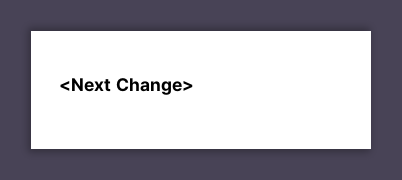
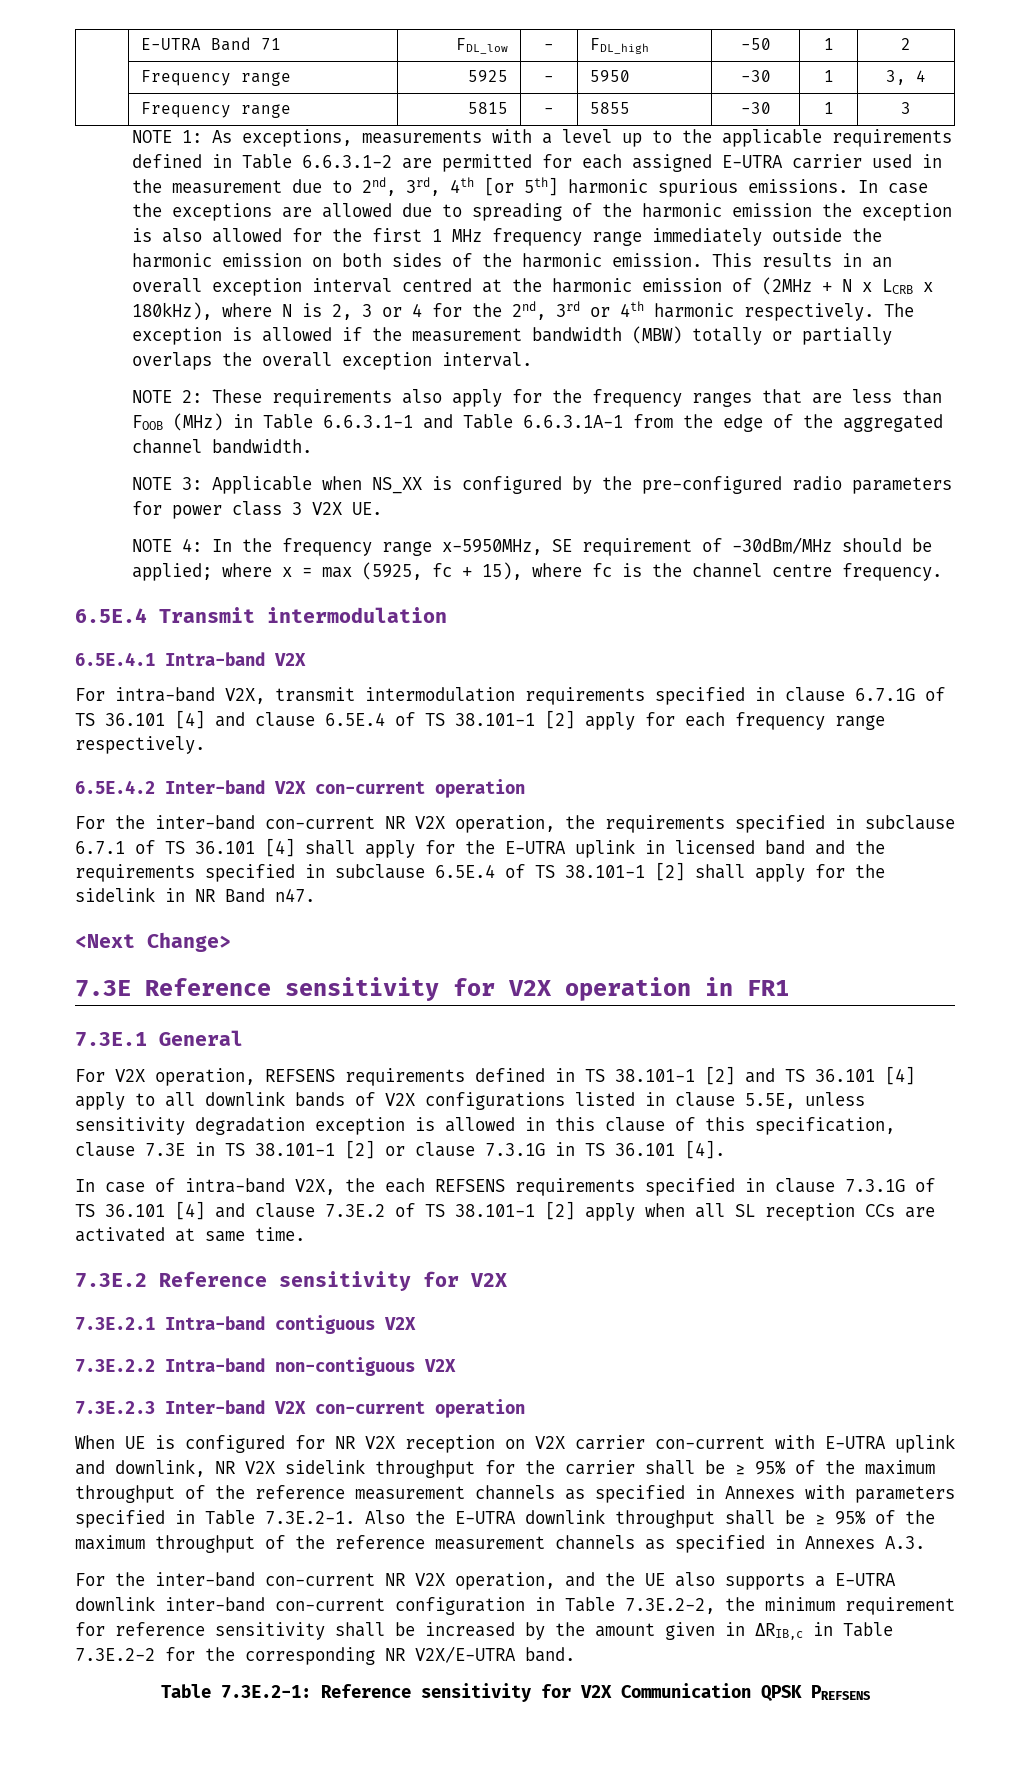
[59,78,194,95] <Next Change> -> [140,37,281,51] [456,38,509,54] [544,44,554,50] [589,38,649,54] [740,38,771,50] [823,38,834,50] [901,38,911,50] [140,70,291,86] [468,70,509,82] [544,76,554,82] [589,70,630,82] [740,70,771,82] [823,70,834,82] [886,70,926,85] [140,102,291,118] [468,102,509,114] [544,108,554,114] [589,102,630,114] [740,102,771,114] [823,102,834,114] [901,102,911,114] [131,129,952,147] [131,154,942,172] [131,177,928,197] [131,203,952,221] [131,228,882,246] [131,253,892,268] [131,277,933,296] [131,301,914,321] [131,326,892,345] [131,352,532,370] [131,389,942,407] [131,413,943,432] [131,439,312,454] [131,476,952,494] [131,501,382,519] [131,537,932,556] [131,562,942,581] [75,607,447,623] [75,652,306,666] [75,687,945,705] [75,710,885,730] [75,736,205,754] [75,779,525,798] [75,815,955,833] [75,838,885,858] [75,862,885,882] [75,887,315,903] [75,932,231,952] [75,977,789,1001] [75,1030,243,1047] [75,1066,915,1086] [75,1091,865,1110] [75,1117,895,1135] [75,1140,725,1159] [75,1178,935,1196] [75,1201,935,1221] [75,1227,305,1242] [75,1271,507,1291] [75,1315,416,1334] [75,1357,456,1376] [75,1399,525,1418] [75,1434,955,1453] [75,1459,935,1478] [75,1485,955,1503] [75,1509,935,1528] [75,1535,925,1553] [75,1572,896,1590] [75,1596,955,1615] [75,1622,893,1640] [75,1646,575,1665] [160,1683,870,1702] | E-UTRA Band 71 | FDL_low | - | FDL_high | -50 | 1 | 2 // | Frequency range | 5925 | - | 5950 | -30 | 1 | 3, 4 // | Frequency range | 5815 | - | 5855 | -30 | 1 | 3 // NOTE 1: As exceptions, measurements with a level up to the applicable requirements defined in Table 6.6.3.1-2 are permitted for each assigned E-UTRA carrier used in the measurement due to 2nd, 3rd, 4th [or 5th] harmonic spurious emissions. In case the exceptions are allowed due to spreading of the harmonic emission the exception is also allowed for the first 1 MHz frequency range immediately outside the harmonic emission on both sides of the harmonic emission. This results in an overall exception interval centred at the harmonic emission of (2MHz + N x LCRB x 180kHz), where N is 2, 3 or 4 for the 2nd, 3rd or 4th harmonic respectively. The exception is allowed if the measurement bandwidth (MBW) totally or partially overlaps the overall exception interval. // NOTE 2: These requirements also apply for the frequency ranges that are less than FOOB (MHz) in Table 6.6.3.1-1 and Table 6.6.3.1A-1 from the edge of the aggregated channel bandwidth. // NOTE 3: Applicable when NS_XX is configured by the pre-configured radio parameters for power class 3 V2X UE. // NOTE 4: In the frequency range x-5950MHz, SE requirement of -30dBm/MHz should be applied; where x = max (5925, fc + 15), where fc is the channel centre frequency. // 6.5E.4 Transmit intermodulation // 6.5E.4.1 Intra-band V2X // For intra-band V2X, transmit intermodulation requirements specified in clause 6.7.1G of TS 36.101 [4] and clause 6.5E.4 of TS 38.101-1 [2] apply for each frequency range respectively. // 6.5E.4.2 Inter-band V2X con-current operation // For the inter-band con-current NR V2X operation, the requirements specified in subclause 6.7.1 of TS 36.101 [4] shall apply for the E-UTRA uplink in licensed band and the requirements specified in subclause 6.5E.4 of TS 38.101-1 [2] shall apply for the sidelink in NR Band n47. // <Next Change> // 7.3E Reference sensitivity for V2X operation in FR1 // 7.3E.1 General // For V2X operation, REFSENS requirements defined in TS 38.101-1 [2] and TS 36.101 [4] apply to all downlink bands of V2X configurations listed in clause 5.5E, unless sensitivity degradation exception is allowed in this clause of this specification, clause 7.3E in TS 38.101-1 [2] or clause 7.3.1G in TS 36.101 [4]. // In case of intra-band V2X, the each REFSENS requirements specified in clause 7.3.1G of TS 36.101 [4] and clause 7.3E.2 of TS 38.101-1 [2] apply when all SL reception CCs are activated at same time. // 7.3E.2 Reference sensitivity for V2X // 7.3E.2.1 Intra-band contiguous V2X // 7.3E.2.2 Intra-band non-contiguous V2X // 7.3E.2.3 Inter-band V2X con-current operation // When UE is configured for NR V2X reception on V2X carrier con-current with E-UTRA uplink and downlink, NR V2X sidelink throughput for the carrier shall be ≥ 95% of the maximum throughput of the reference measurement channels as specified in Annexes with parameters specified in Table 7.3E.2-1. Also the E-UTRA downlink throughput shall be ≥ 95% of the maximum throughput of the reference measurement channels as specified in Annexes A.3. // For the inter-band con-current NR V2X operation, and the UE also supports a E-UTRA downlink inter-band con-current configuration in Table 7.3E.2-2, the minimum requirement for reference sensitivity shall be increased by the amount given in ΔRIB,c in Table 7.3E.2-2 for the corresponding NR V2X/E-UTRA band. // Table 7.3E.2-1: Reference sensitivity for V2X Communication QPSK PREFSENS

